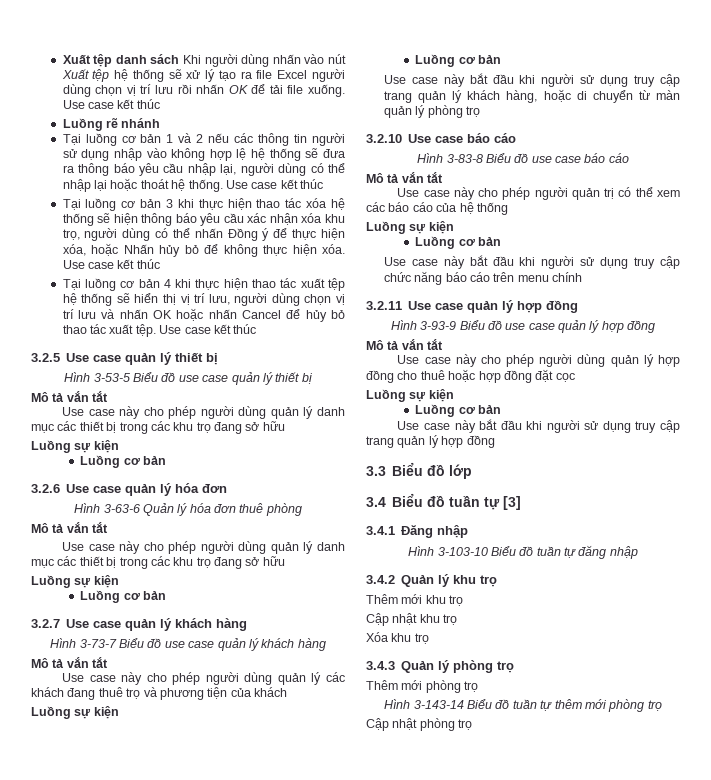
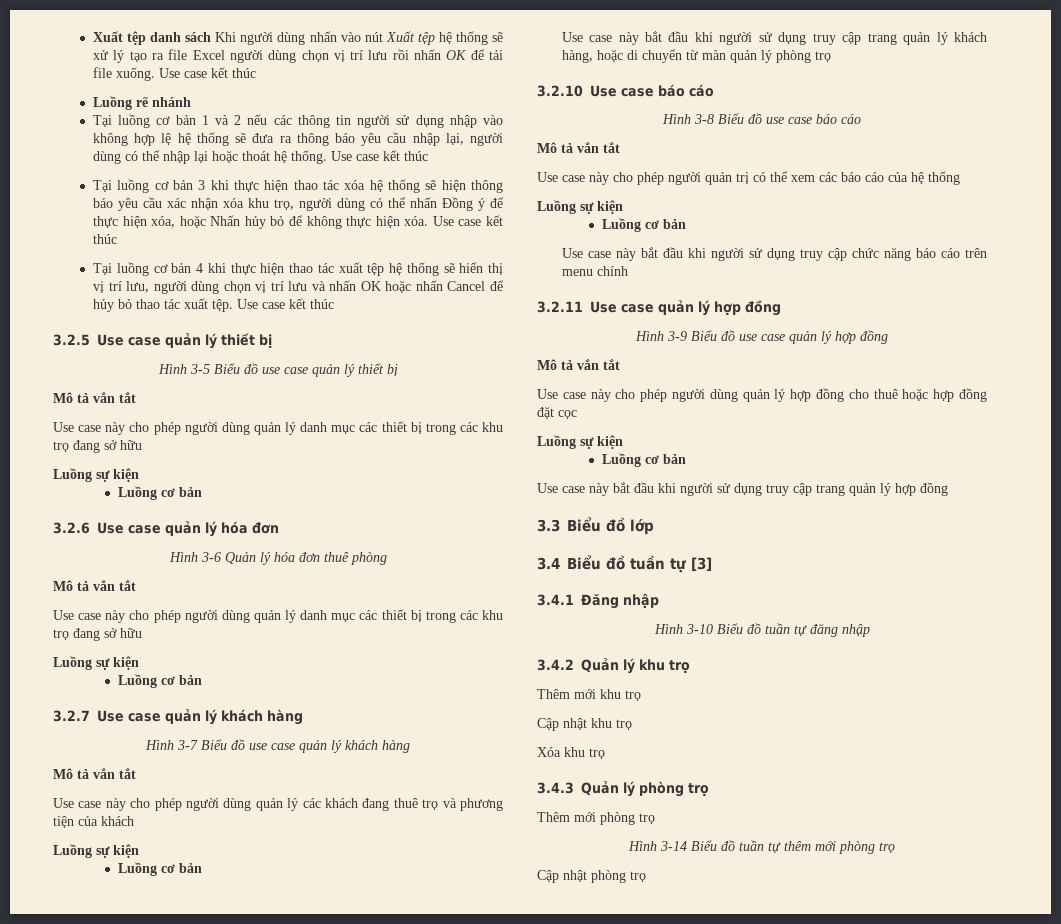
[93,373,130,382] 3-53-5 -> [189,364,210,374] 3-5
[103,504,140,513] 3-63-6 -> [200,552,221,562] 3-6
[79,639,117,648] 3-73-7 -> [177,740,198,750] 3-7
[446,154,483,163] 3-83-8 -> [694,114,714,124] 3-8
[420,321,457,330] 3-93-9 -> [667,331,687,341] 3-9
[437,547,488,556] 3-103-10 -> [685,624,713,634] 3-10
[413,700,464,709] 3-143-14 -> [660,841,687,851] 3-14

